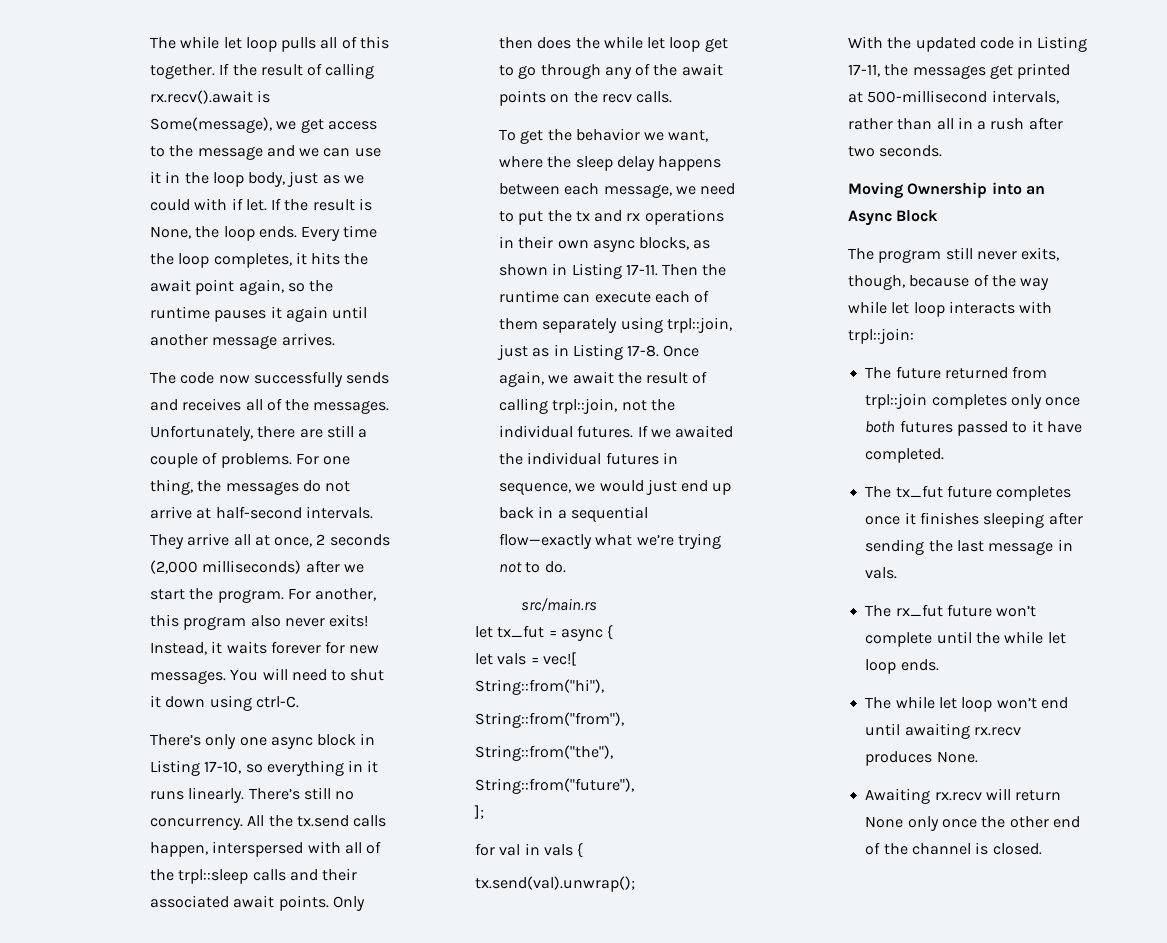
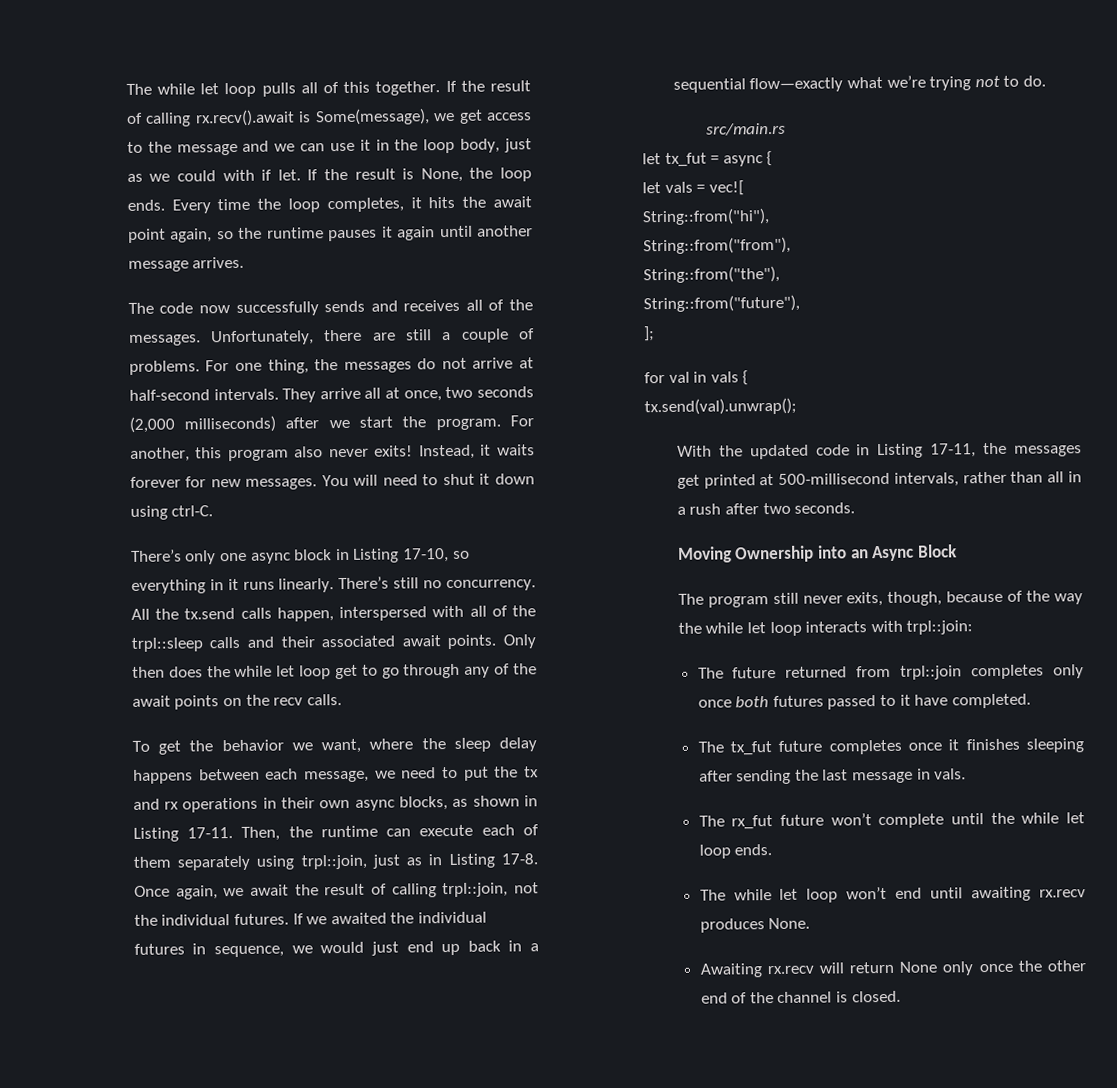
[316,534,326,545] 2 -> [445,386,474,399] two
[662,264,699,276] Then -> [241,826,281,841] Then,
(1050, 284) none -> [677,622,702,634] the

